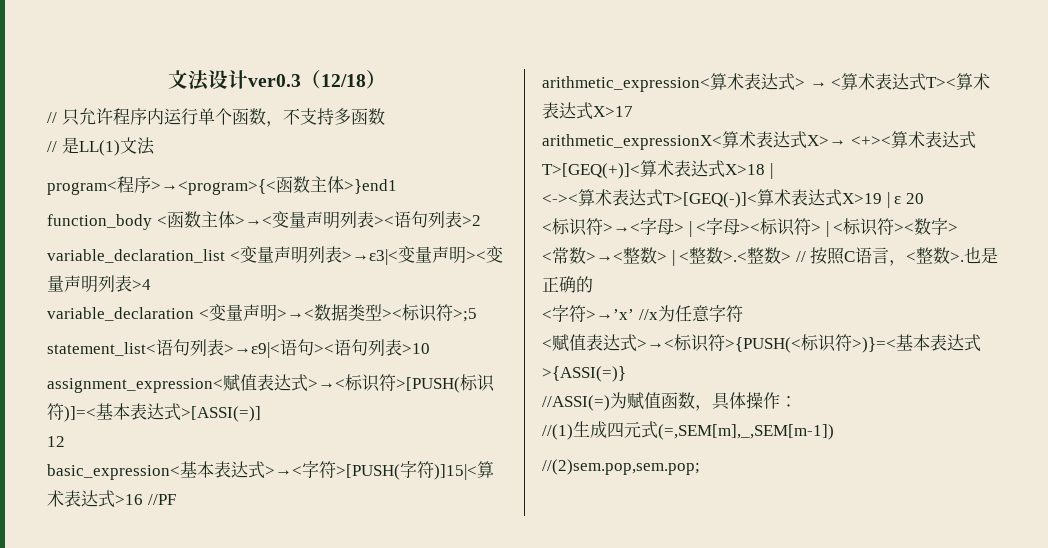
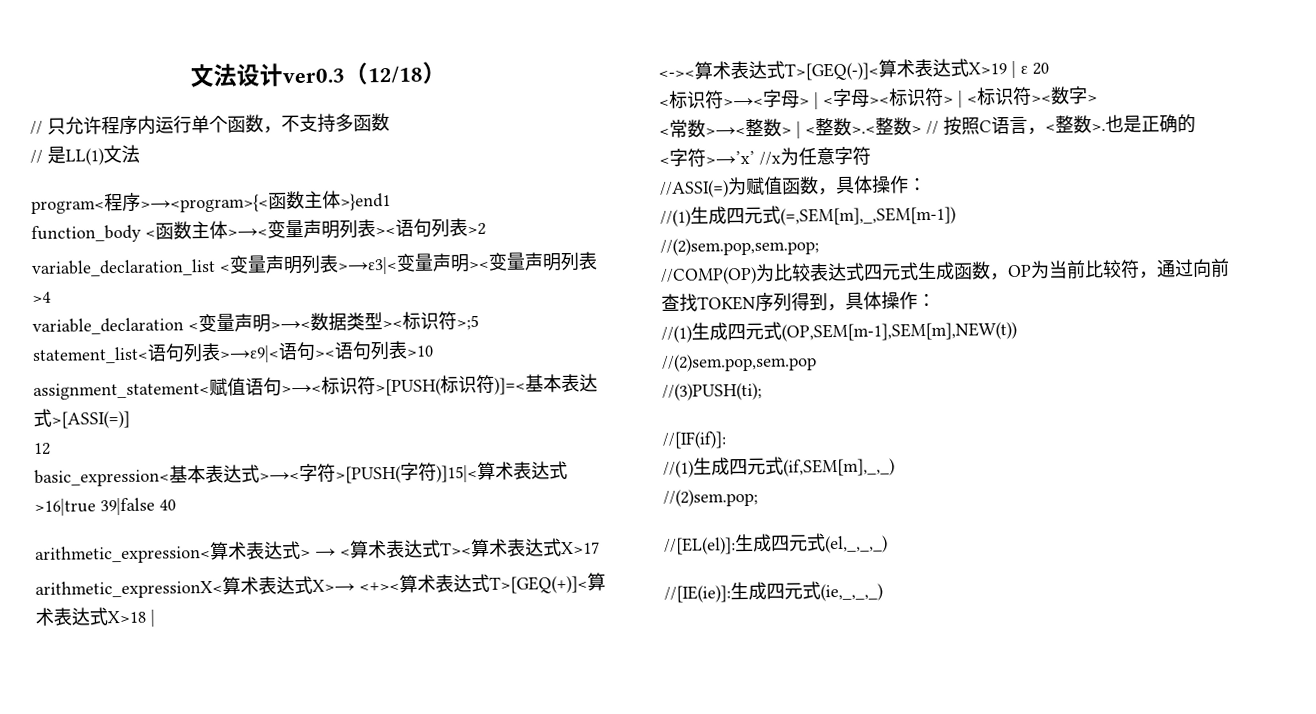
[47,374,308,393] assignment_expression<赋值表达式 -> [33,377,282,400] assignment_statement<赋值语句
[115,494,176,505] >16 //PF -> [34,497,176,516] >16|true 39|false 40
[542,334,981,353] [542,366,626,382] // <赋值表达式>→<标识符>{PUSH(<标识符>)}=<基本表达式>{ASSI(=)} -> (871, 156) none
(700, 467) none -> [661,258,1230,285] [661,291,936,312] [661,321,1017,343] [661,353,817,372] [662,382,762,401] [662,431,727,449] [663,456,895,478] [663,488,758,507] [664,533,888,555] [664,581,883,603] // //COMP(OP)为比较表达式四元式生成函数，OP为当前比较符，通过向前查找TOKEN序列得到，具体操作： // //(1)生成四元式(OP,SEM[m-1],SEM[m],NEW(t)) // //(2)sem.pop,sem.pop // //(3)PUSH(ti); // //[IF(if)]: // //(1)生成四元式(if,SEM[m],_,_) // //(2)sem.pop; // //[EL(el)]:生成四元式(el,_,_,_) // //[IE(ie)]:生成四元式(ie,_,_,_)

